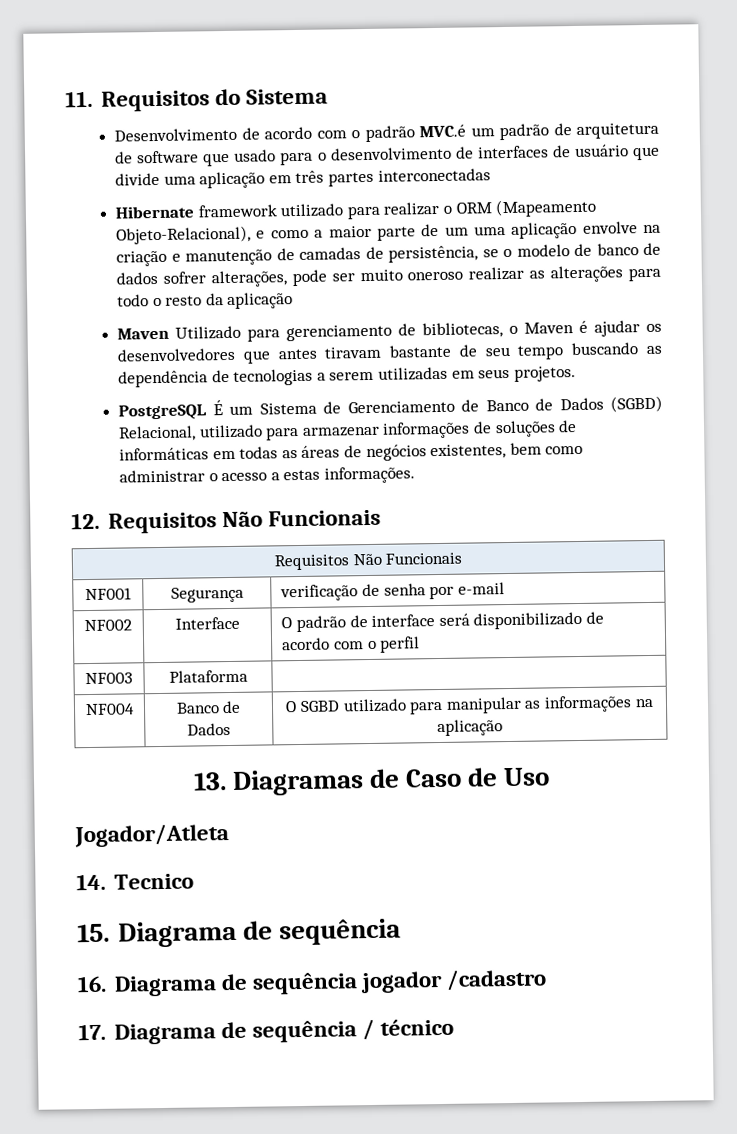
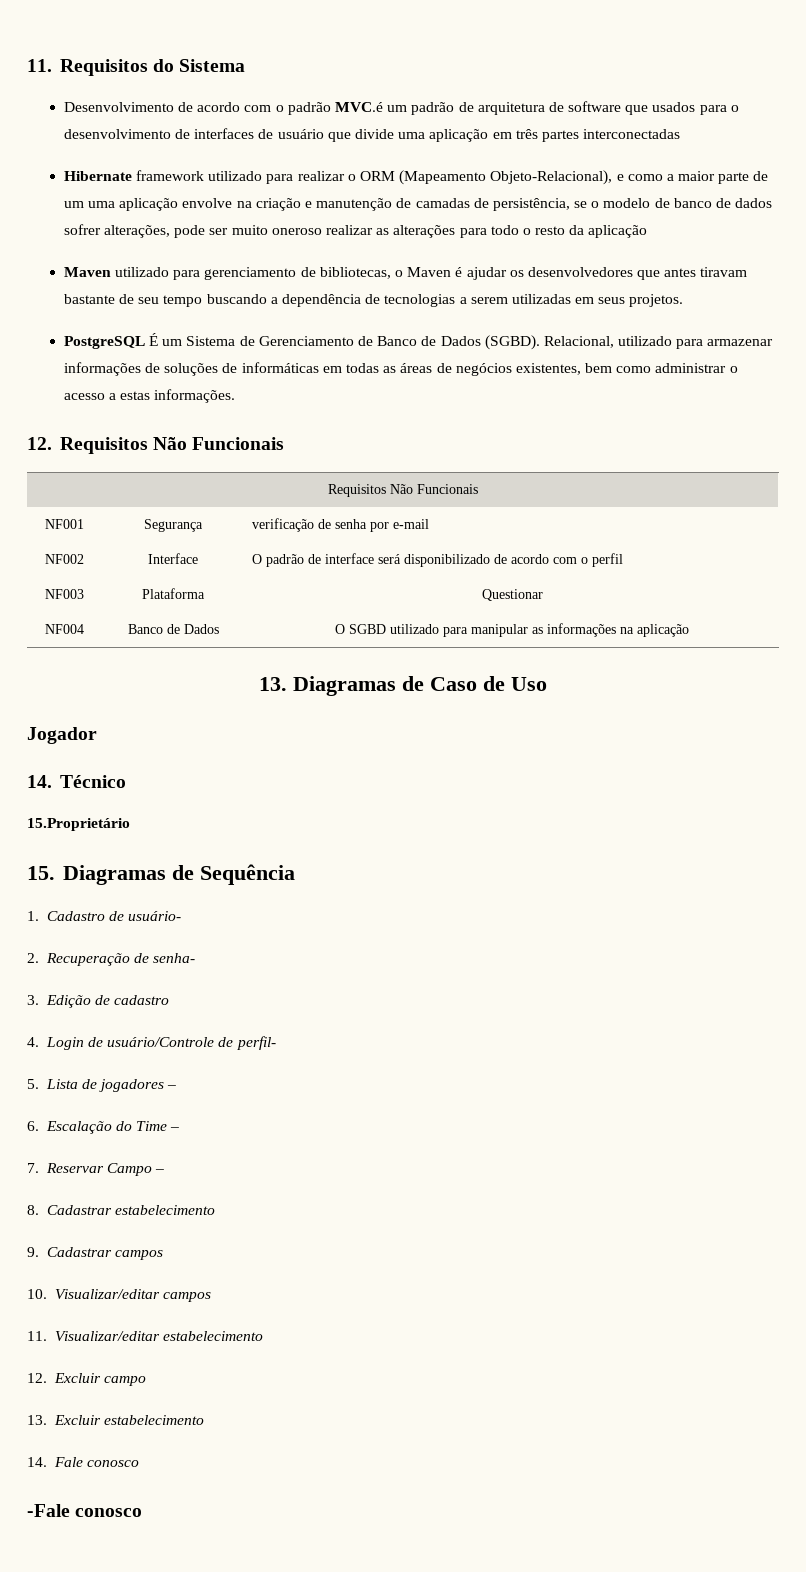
[234,149,277,162] usado -> [652,102,696,112] usados
[175,325,242,340] Utilizado -> [115,267,170,277] utilizado
[646,345,662,354] as -> [270,297,278,304] a
[609,395,663,413] (SGBD) -> [484,335,540,350] (SGBD).
(248, 676) none -> [481,589,543,601] Questionar
[74,823,229,848] [76,873,194,891] Jogador/Atleta // 14. Tecnico -> [27,727,97,744] [27,775,126,788] [27,818,130,831] Jogador // 14. Técnico // 15.Proprietário
[117,918,401,948] [77,968,548,997] [78,1018,455,1045] Diagrama de sequência // 16. Diagrama de sequência jogador /cadastro // 17. Diagrama de sequência / técnico -> [62,864,295,885] [27,911,182,921] [27,953,196,966] [27,995,170,1008] [27,1036,276,1050] [27,1079,177,1092] [27,1121,180,1134] [27,1163,165,1176] [27,1205,215,1215] [27,1247,163,1260] [27,1289,211,1302] [27,1331,263,1341] [27,1373,146,1386] [27,1415,204,1425] [27,1457,139,1467] [27,1504,143,1517] Diagramas de Sequência // 1. Cadastro de usuário- // 2. Recuperação de senha- // 3. Edição de cadastro // 4. Login de usuário/Controle de perfil- // 5. Lista de jogadores – // 6. Escalação do Time – // 7. Reservar Campo – // 8. Cadastrar estabelecimento // 9. Cadastrar campos // 10. Visualizar/editar campos // 11. Visualizar/editar estabelecimento // 12. Excluir campo // 13. Excluir estabelecimento // 14. Fale conosco // -Fale conosco

